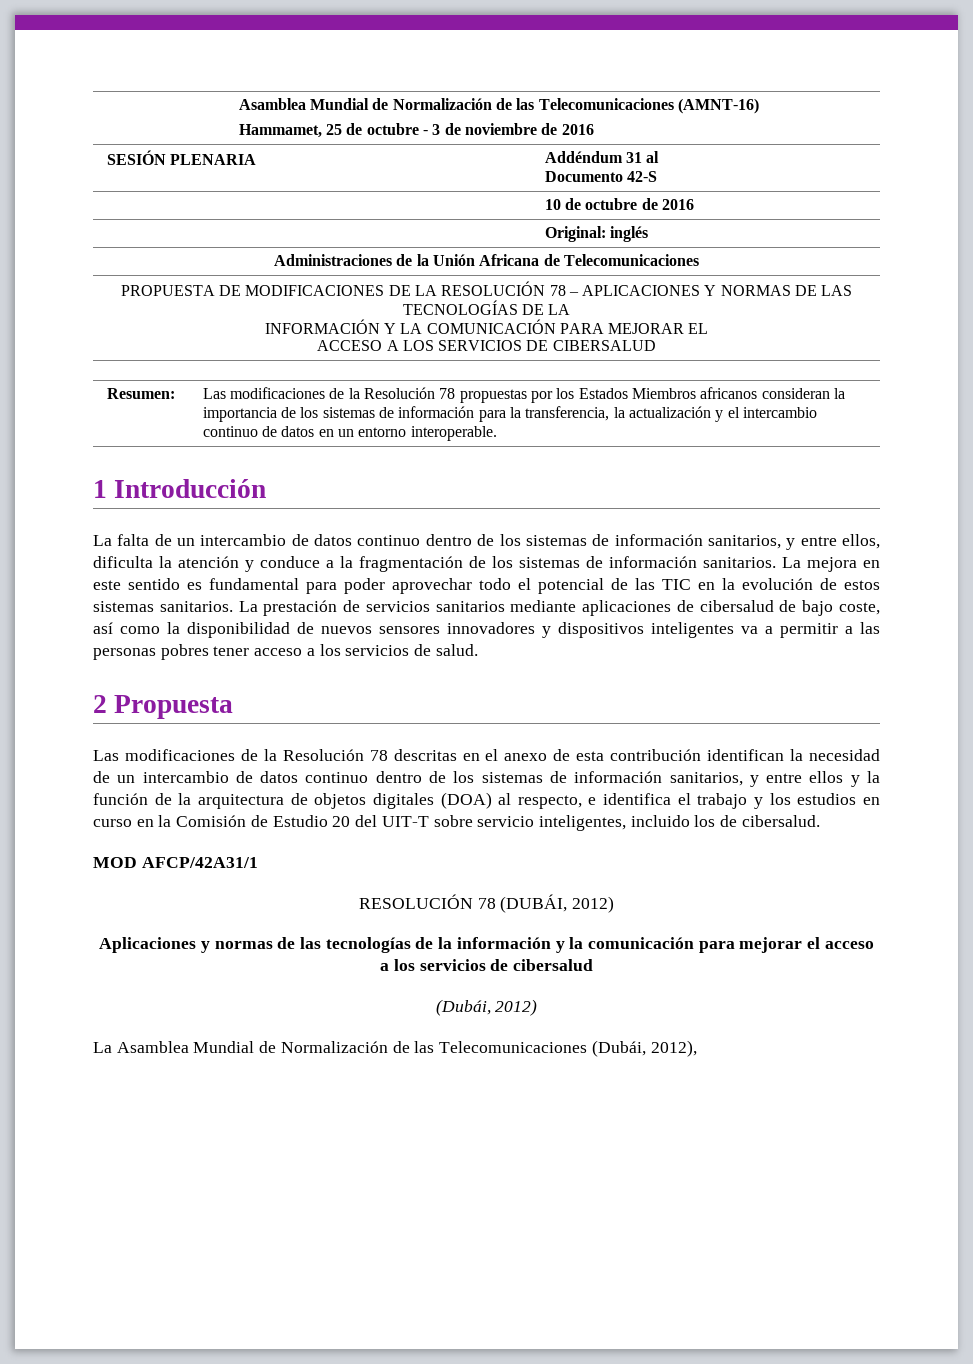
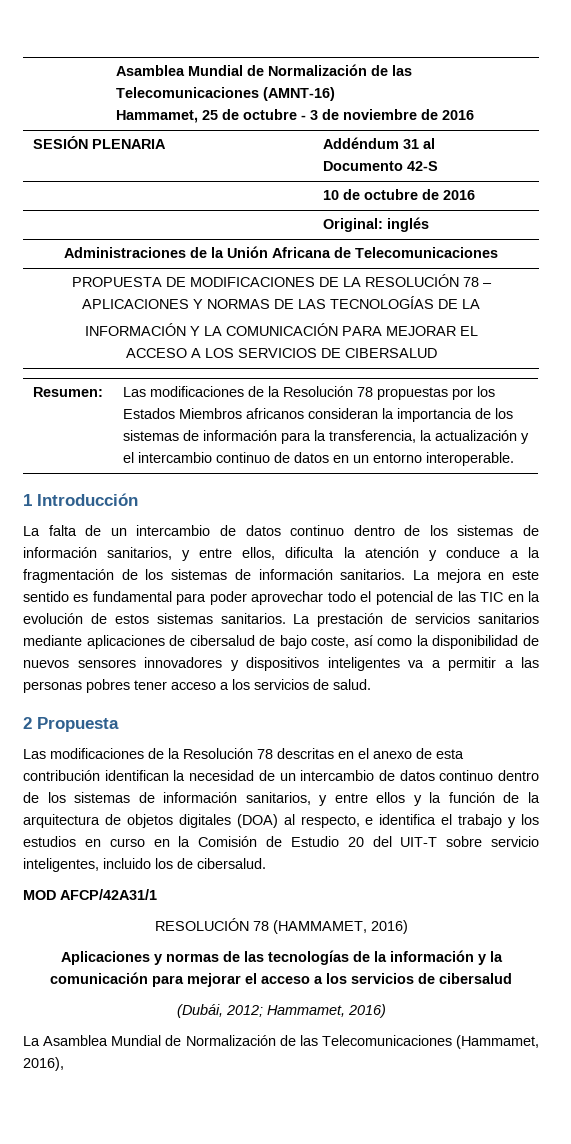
[500,894,615,913] (DUBÁI, 2012) -> [272,920,408,934] (HAMMAMET, 2016)
[495,999,538,1016] 2012) -> [225,1004,386,1018] 2012; Hammamet, 2016)
[591,1040,697,1057] (Dubái, 2012), -> [456,1035,539,1049] [23,1057,64,1071] (Hammamet, 2016),

